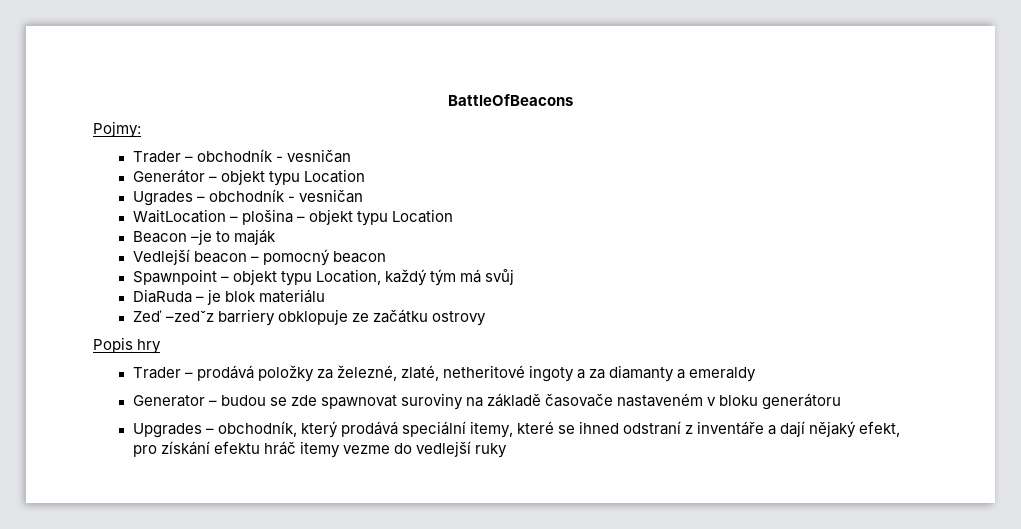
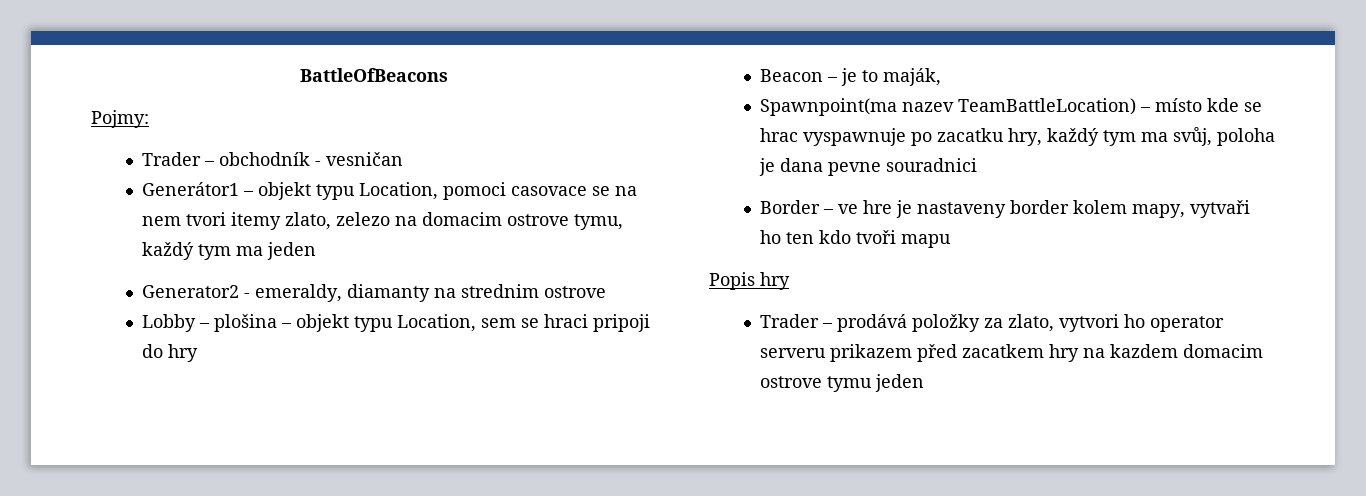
[132,169,365,186] [132,189,363,206] [132,209,226,223] Generátor – objekt typu Location // Ugrades – obchodník - vesničan // WaitLocation -> [141,182,637,200] [141,212,623,230] [141,242,316,260] [141,284,606,302] [141,314,196,332] Generátor1 – objekt typu Location, pomoci casovace se na nem tvori itemy zlato, zelezo na domacim ostrove tymu, každý tym ma jeden // Generator2 - emeraldy, diamanty na strednim ostrove // Lobby
[391,209,453,223] [132,229,276,245] [132,249,386,266] [132,269,514,286] [132,289,325,305] [132,309,486,326] Location // Beacon –je to maják // Vedlejší beacon – pomocný beacon // Spawnpoint – objekt typu Location, každý tým má svůj // DiaRuda – je blok materiálu // Zeď –zedˇz barriery obklopuje ze začátku ostrovy -> [396,314,650,332] [141,344,198,362] [759,68,941,86] [759,98,1262,116] [759,127,1275,146] [758,158,977,176] [759,200,1250,218] [759,230,951,248] Location, sem se hraci pripoji do hry // Beacon – je to maják, // Spawnpoint(ma nazev TeamBattleLocation) – místo kde se hrac vyspawnuje po zacatku hry, každý tym ma svůj, poloha je dana pevne souradnici // Border – ve hre je nastaveny border kolem mapy, vytvaři ho ten kdo tvoři mapu
[336,365,757,382] [132,393,842,410] [132,421,901,438] [132,441,507,458] železné, zlaté, netheritové ingoty a za diamanty a emeraldy // Generator – budou se zde spawnovat suroviny na základě časovače nastaveném v bloku generátoru // Upgrades – obchodník, který prodává speciální itemy, které se ihned odstraní z inventáře a dají nějaký efekt, pro získání efektu hráč itemy vezme do vedlejší ruky -> [1007,314,1224,332] [759,344,1263,362] [759,374,924,392] zlato, vytvori ho operator serveru prikazem před zacatkem hry na kazdem domacim ostrove tymu jeden

